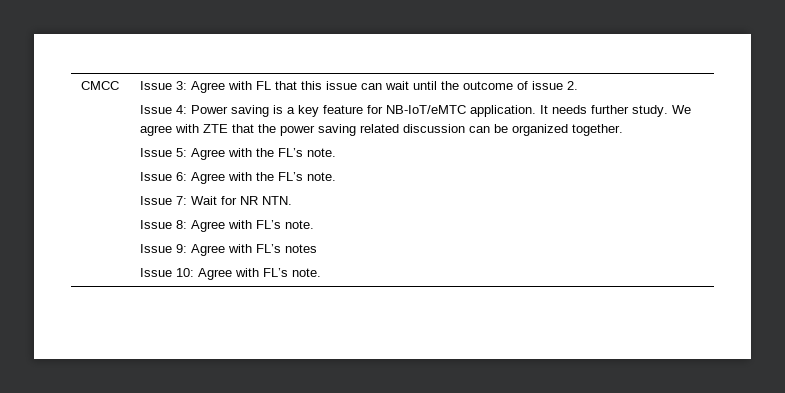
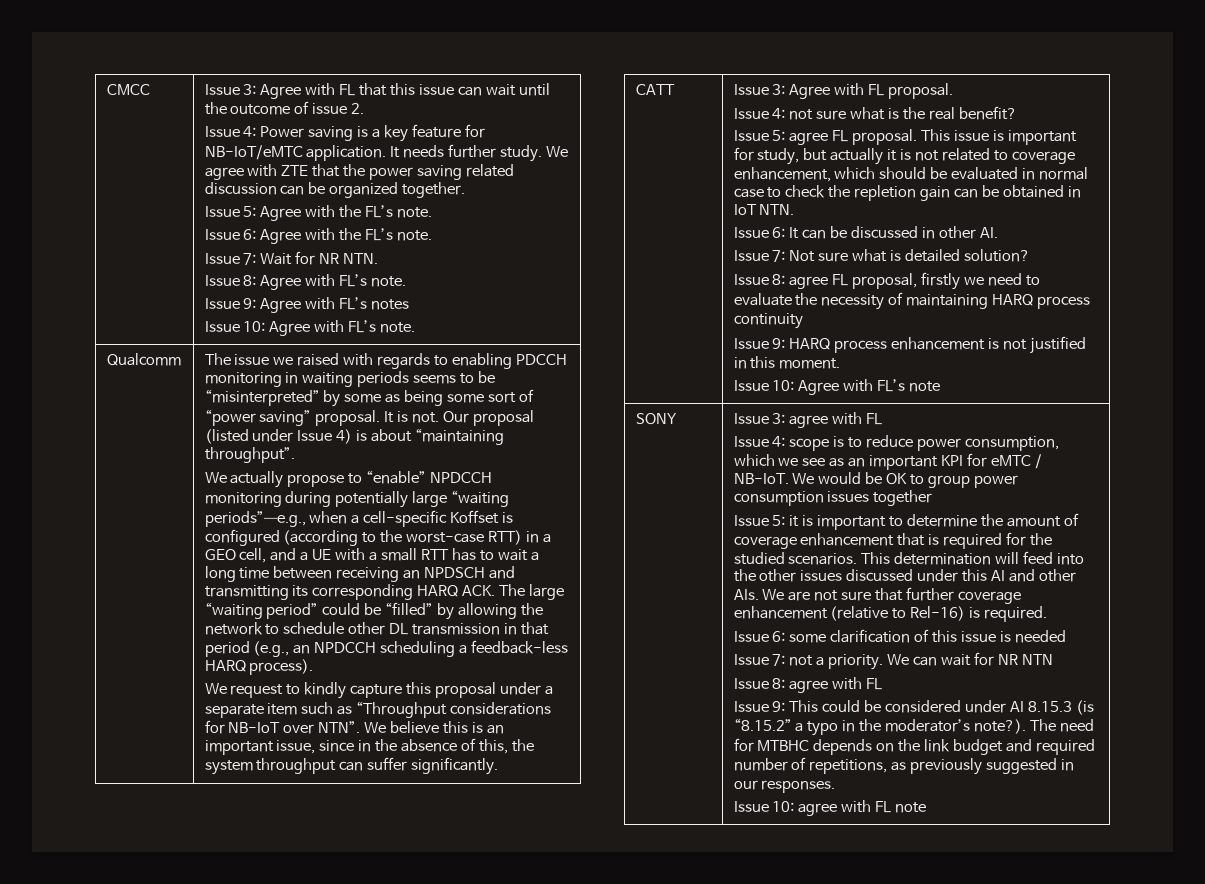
(322, 272) none -> [106,353,181,366] [204,353,567,369] [204,371,496,387] [204,389,534,407] [204,409,534,426] [204,428,505,445] [204,447,295,463] [204,470,493,488] [204,490,510,508] [204,510,514,527] [204,529,551,546] [204,548,539,563] [204,566,516,582] [204,584,565,600] [204,602,543,620] [204,622,549,635] [204,640,569,657] [204,659,314,675] [204,682,553,699] [204,701,552,718] [204,720,504,734] [204,738,534,755] [204,757,499,775] [635,84,675,95] [733,83,954,99] [733,106,1017,120] [733,129,1077,145] [733,147,1075,165] [733,167,1089,182] [733,185,1081,201] [733,204,795,215] [733,226,998,239] [733,249,1030,262] [733,272,1040,290] [733,292,1091,310] [733,313,803,329] [733,336,1086,354] [733,356,841,369] [733,379,941,395] [635,413,677,425] [733,412,883,428] [733,435,1059,451] [733,453,1042,470] [733,472,1018,488] [733,490,933,506] [733,513,1079,530] [733,532,1053,549] [733,551,1085,565] [733,569,1076,582] [733,587,1021,604] [733,606,1048,622] [733,629,1066,643] [733,652,1053,670] [733,677,883,693] [733,700,1094,715] [733,718,1094,736] [733,738,1095,755] [733,757,1075,775] [733,780,836,793] [733,800,927,816] // Qualcomm | The issue we raised with regards to enabling PDCCH monitoring in waiting periods seems to be “misinterpreted” by some as being some sort of “power saving” proposal. It is not. Our proposal (listed under Issue 4) is about “maintaining throughput”. // We actually propose to “enable” NPDCCH monitoring during potentially large “waiting periods”—e.g., when a cell-specific Koffset is configured (according to the worst-case RTT) in a GEO cell, and a UE with a small RTT has to wait a long time between receiving an NPDSCH and transmitting its corresponding HARQ ACK. The large “waiting period” could be “filled” by allowing the network to schedule other DL transmission in that period (e.g., an NPDCCH scheduling a feedback-less HARQ process). // We request to kindly capture this proposal under a separate item such as “Throughput considerations for NB-IoT over NTN”. We believe this is an important issue, since in the absence of this, the system throughput can suffer significantly. // CATT | Issue 3: Agree with FL proposal. // Issue 4: not sure what is the real benefit? // Issue 5: agree FL proposal. This issue is important for study, but actually it is not related to coverage enhancement, which should be evaluated in normal case to check the repletion gain can be obtained in IoT NTN. // Issue 6: It can be discussed in other AI. // Issue 7: Not sure what is detailed solution? // Issue 8: agree FL proposal, firstly we need to evaluate the necessity of maintaining HARQ process continuity // Issue 9: HARQ process enhancement is not justified in this moment. // Issue 10: Agree with FL’s note // SONY | Issue 3: agree with FL // Issue 4: scope is to reduce power consumption, which we see as an important KPI for eMTC / NB-IoT. We would be OK to group power consumption issues together // Issue 5: it is important to determine the amount of coverage enhancement that is required for the studied scenarios. This determination will feed into the other issues discussed under this AI and other AIs. We are not sure that further coverage enhancement (relative to Rel-16) is required. // Issue 6: some clarification of this issue is needed // Issue 7: not a priority. We can wait for NR NTN // Issue 8: agree with FL // Issue 9: This could be considered under AI 8.15.3 (is “8.15.2” a typo in the moderator’s note?). The need for MTBHC depends on the link budget and required number of repetitions, as previously suggested in our responses. // Issue 10: agree with FL note

